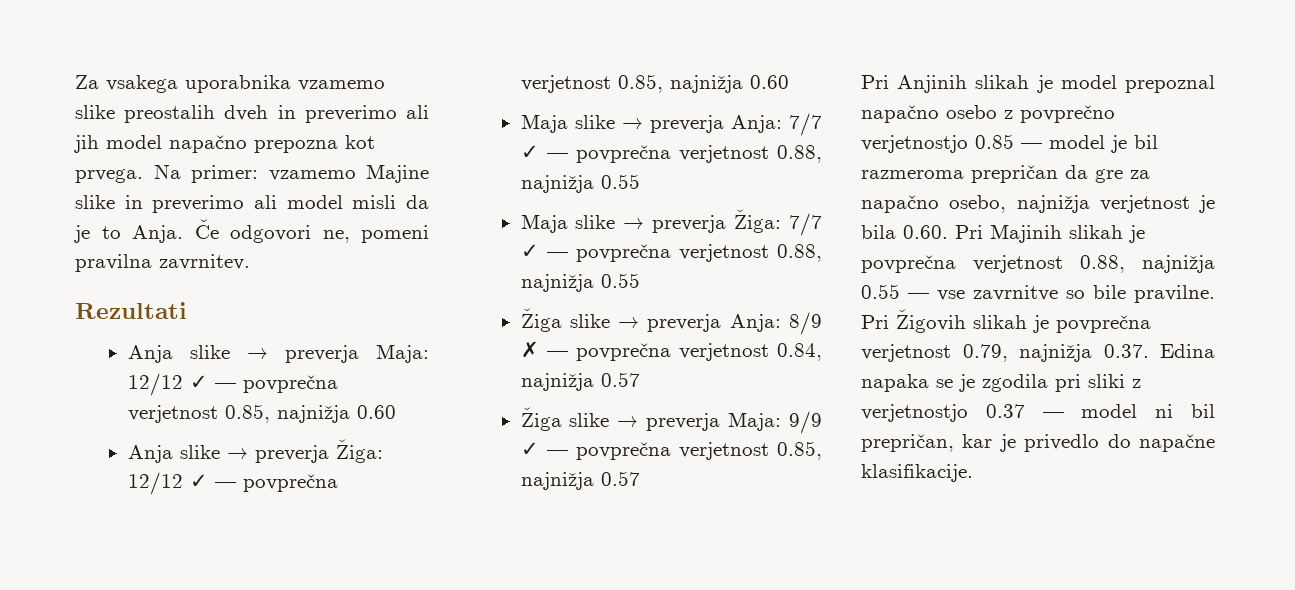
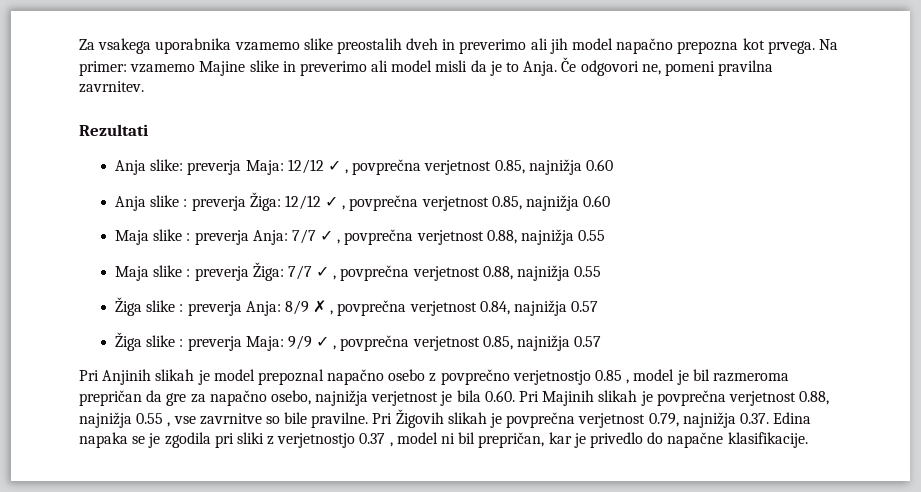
[189,345,268,359] slike → -> [150,159,184,171] slike:
[214,383,236,389] — -> [345,169,349,174] ,
[226,448,248,459] → -> [183,199,188,207] :
[214,482,236,488] — -> [342,205,346,210] ,
[621,118,643,129] → -> [186,233,191,241] :
[546,153,568,159] — -> [337,239,341,244] ,
[623,218,645,229] → -> [186,269,191,277] :
[546,252,568,258] — -> [333,275,337,280] ,
[618,317,640,328] → -> [179,304,184,312] :
[546,351,568,357] — -> [330,310,334,315] ,
[617,416,639,427] → -> [179,339,184,347] :
[546,450,568,456] — -> [333,345,337,350] ,
[1021,143,1042,149] — -> [626,379,630,384] ,
[908,293,929,299] — -> [167,422,171,427] ,
[1042,412,1064,418] — -> [389,442,393,447] ,

